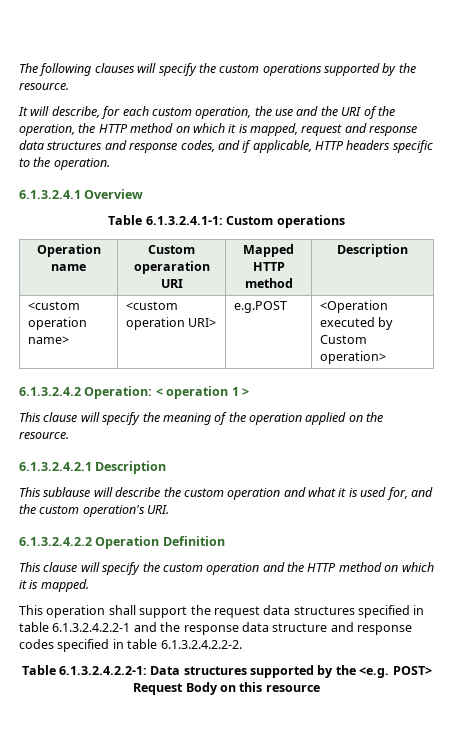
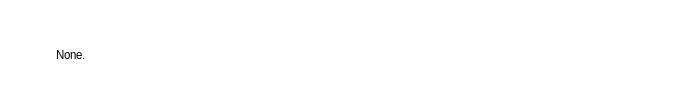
[19,63,416,76] [19,82,69,90] [18,106,395,119] [19,123,418,136] [19,140,433,153] [19,157,110,170] [19,189,144,199] [108,215,345,228] [36,244,101,257] [51,264,86,271] [148,245,195,254] [133,261,210,274] [160,279,183,288] [243,244,294,257] [252,262,285,271] [244,278,293,288] [337,244,408,257] [27,301,80,310] [27,317,87,330] [27,336,69,344] [125,301,178,310] [125,317,217,330] [233,301,287,313] [319,300,388,313] [319,317,394,330] [319,335,367,344] [319,351,386,364] [19,386,249,399] [19,412,384,425] [19,431,69,439] [19,461,167,474] [19,487,433,500] [19,504,170,517] [19,536,225,549] [19,562,434,575] [19,579,89,592] [19,605,425,618] [19,622,412,635] [19,639,242,652] [21,665,432,678] [133,682,320,695] The following clauses will specify the custom operations supported by the resource. // It will describe, for each custom operation, the use and the URI of the operation, the HTTP method on which it is mapped, request and response data structures and response codes, and if applicable, HTTP headers specific to the operation. // 6.1.3.2.4.1 Overview // Table 6.1.3.2.4.1-1: Custom operations // Operation name | Custom operaration URI | Mapped HTTP method | Description // <custom operation name> | <custom operation URI> | e.g.POST | <Operation executed by Custom operation> // 6.1.3.2.4.2 Operation: < operation 1 > // This clause will specify the meaning of the operation applied on the resource. // 6.1.3.2.4.2.1 Description // This sublause will describe the custom operation and what it is used for, and the custom operation's URI. // 6.1.3.2.4.2.2 Operation Definition // This clause will specify the custom operation and the HTTP method on which it is mapped. // This operation shall support the request data structures specified in table 6.1.3.2.4.2.2-1 and the response data structure and response codes specified in table 6.1.3.2.4.2.2-2. // Table 6.1.3.2.4.2.2-1: Data structures supported by the <e.g. POST> Request Body on this resource -> [56,50,85,59] None.

